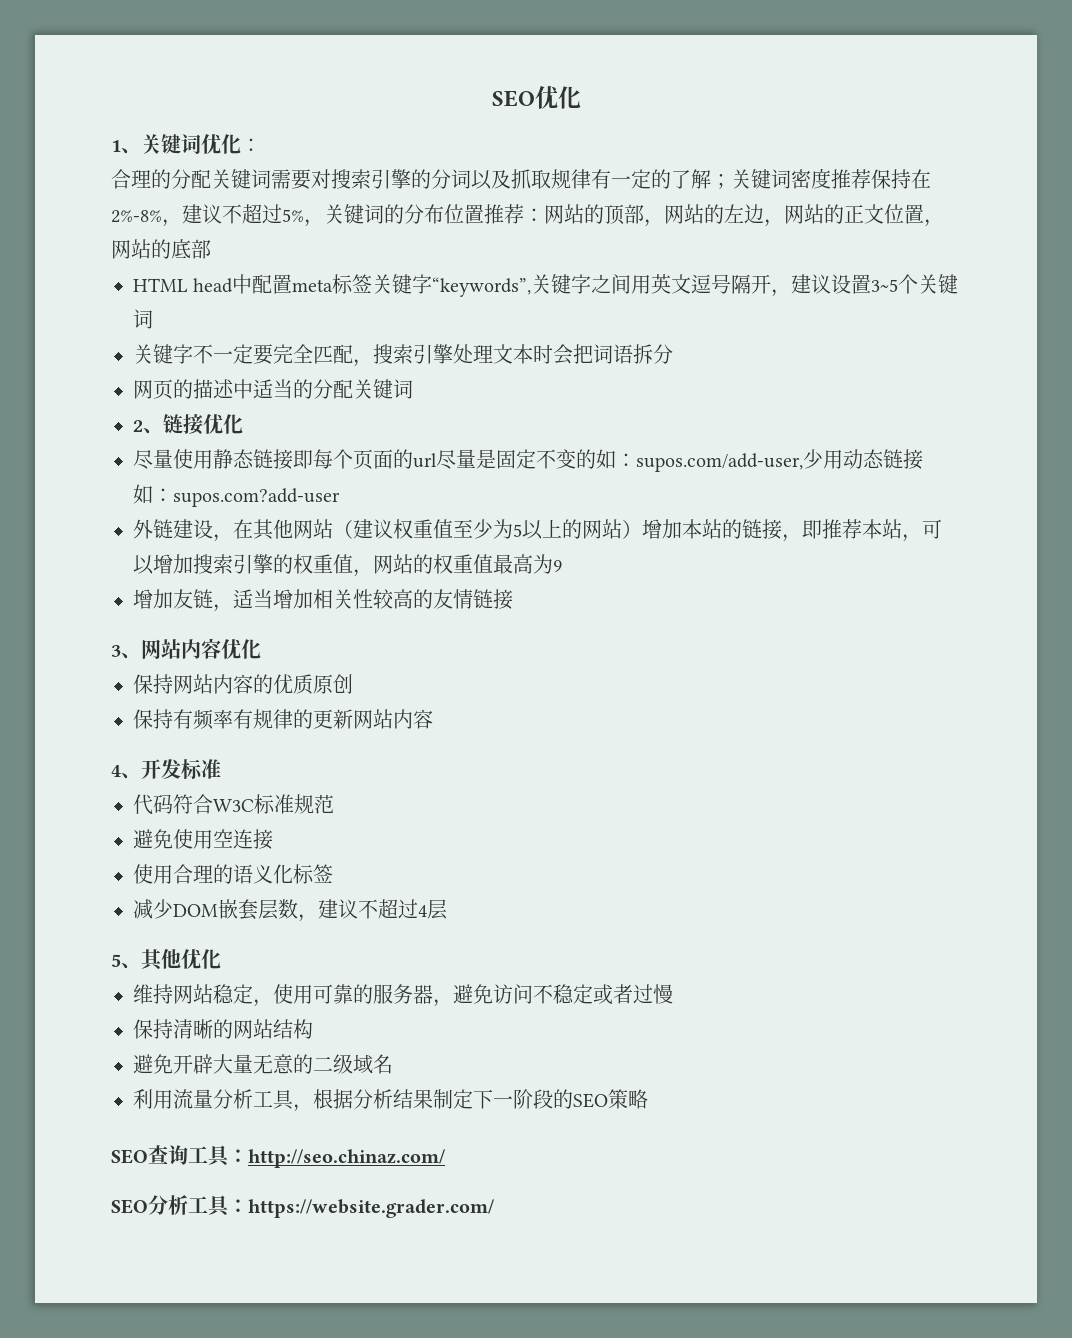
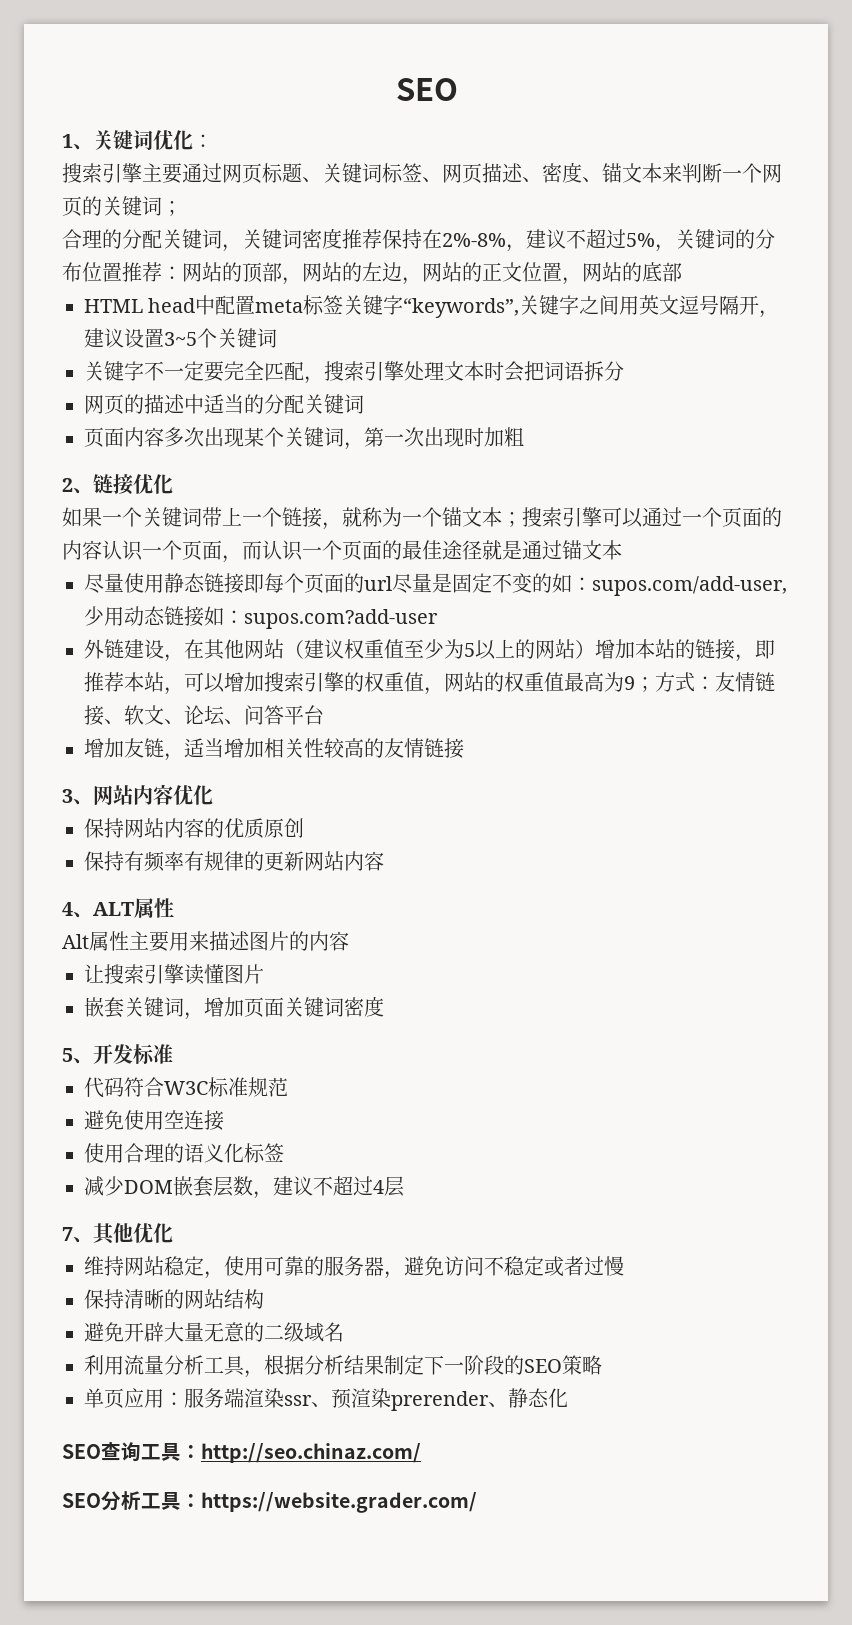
[491,86,581,109] SEO优化 -> [396,78,458,101] SEO
[111,169,731,190] 合理的分配关键词需要对搜索引擎的分词以及抓取规律有一定的了解； -> [62,162,782,184] [62,196,182,216] [62,229,242,252] 搜索引擎主要通过网页标题、关键词标签、网页描述、密度、锚文本来判断一个网页的关键词； // 合理的分配关键词，
[133,414,243,435] 2、链接优化 -> [84,427,524,450] [62,474,173,495] [62,507,782,530] [62,540,622,563] 页面内容多次出现某个关键词，第一次出现时加粗 // 2、链接优化 // 如果一个关键词带上一个链接，就称为一个锚文本；搜索引擎可以通过一个页面的内容认识一个页面，而认识一个页面的最佳途径就是通过锚文本
(562, 566) none -> [635,672,775,692] [84,705,324,726] ；方式：友情链接、软文、论坛、问答平台
(141, 776) none -> [93,898,174,918] [62,931,349,952] [84,964,264,985] [84,996,384,1020] [62,1048,93,1064] ALT属性 // Alt属性主要用来描述图片的内容 // 让搜索引擎读懂图片 // 嵌套关键词，增加页面关键词密度 // 5、
[111,954,121,967] 5 -> [62,1227,73,1241] 7
(648, 1099) none -> [84,1388,568,1411] // 单页应用：服务端渲染ssr、预渲染prerender、静态化

